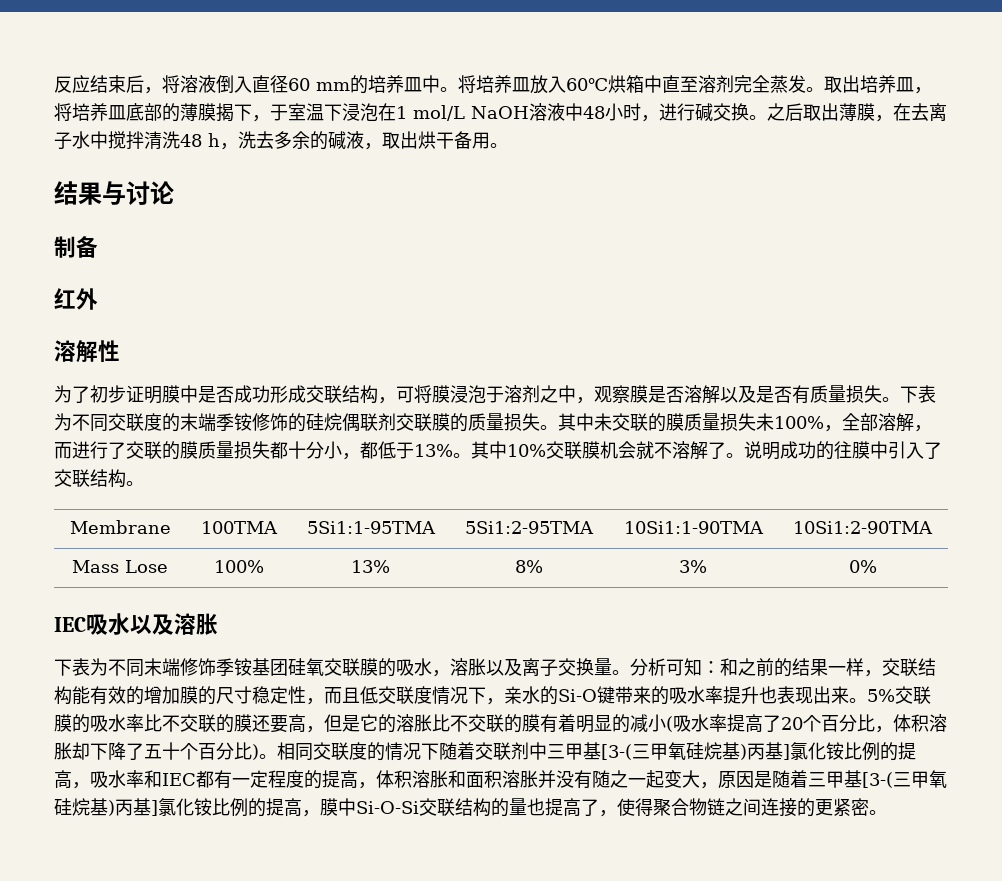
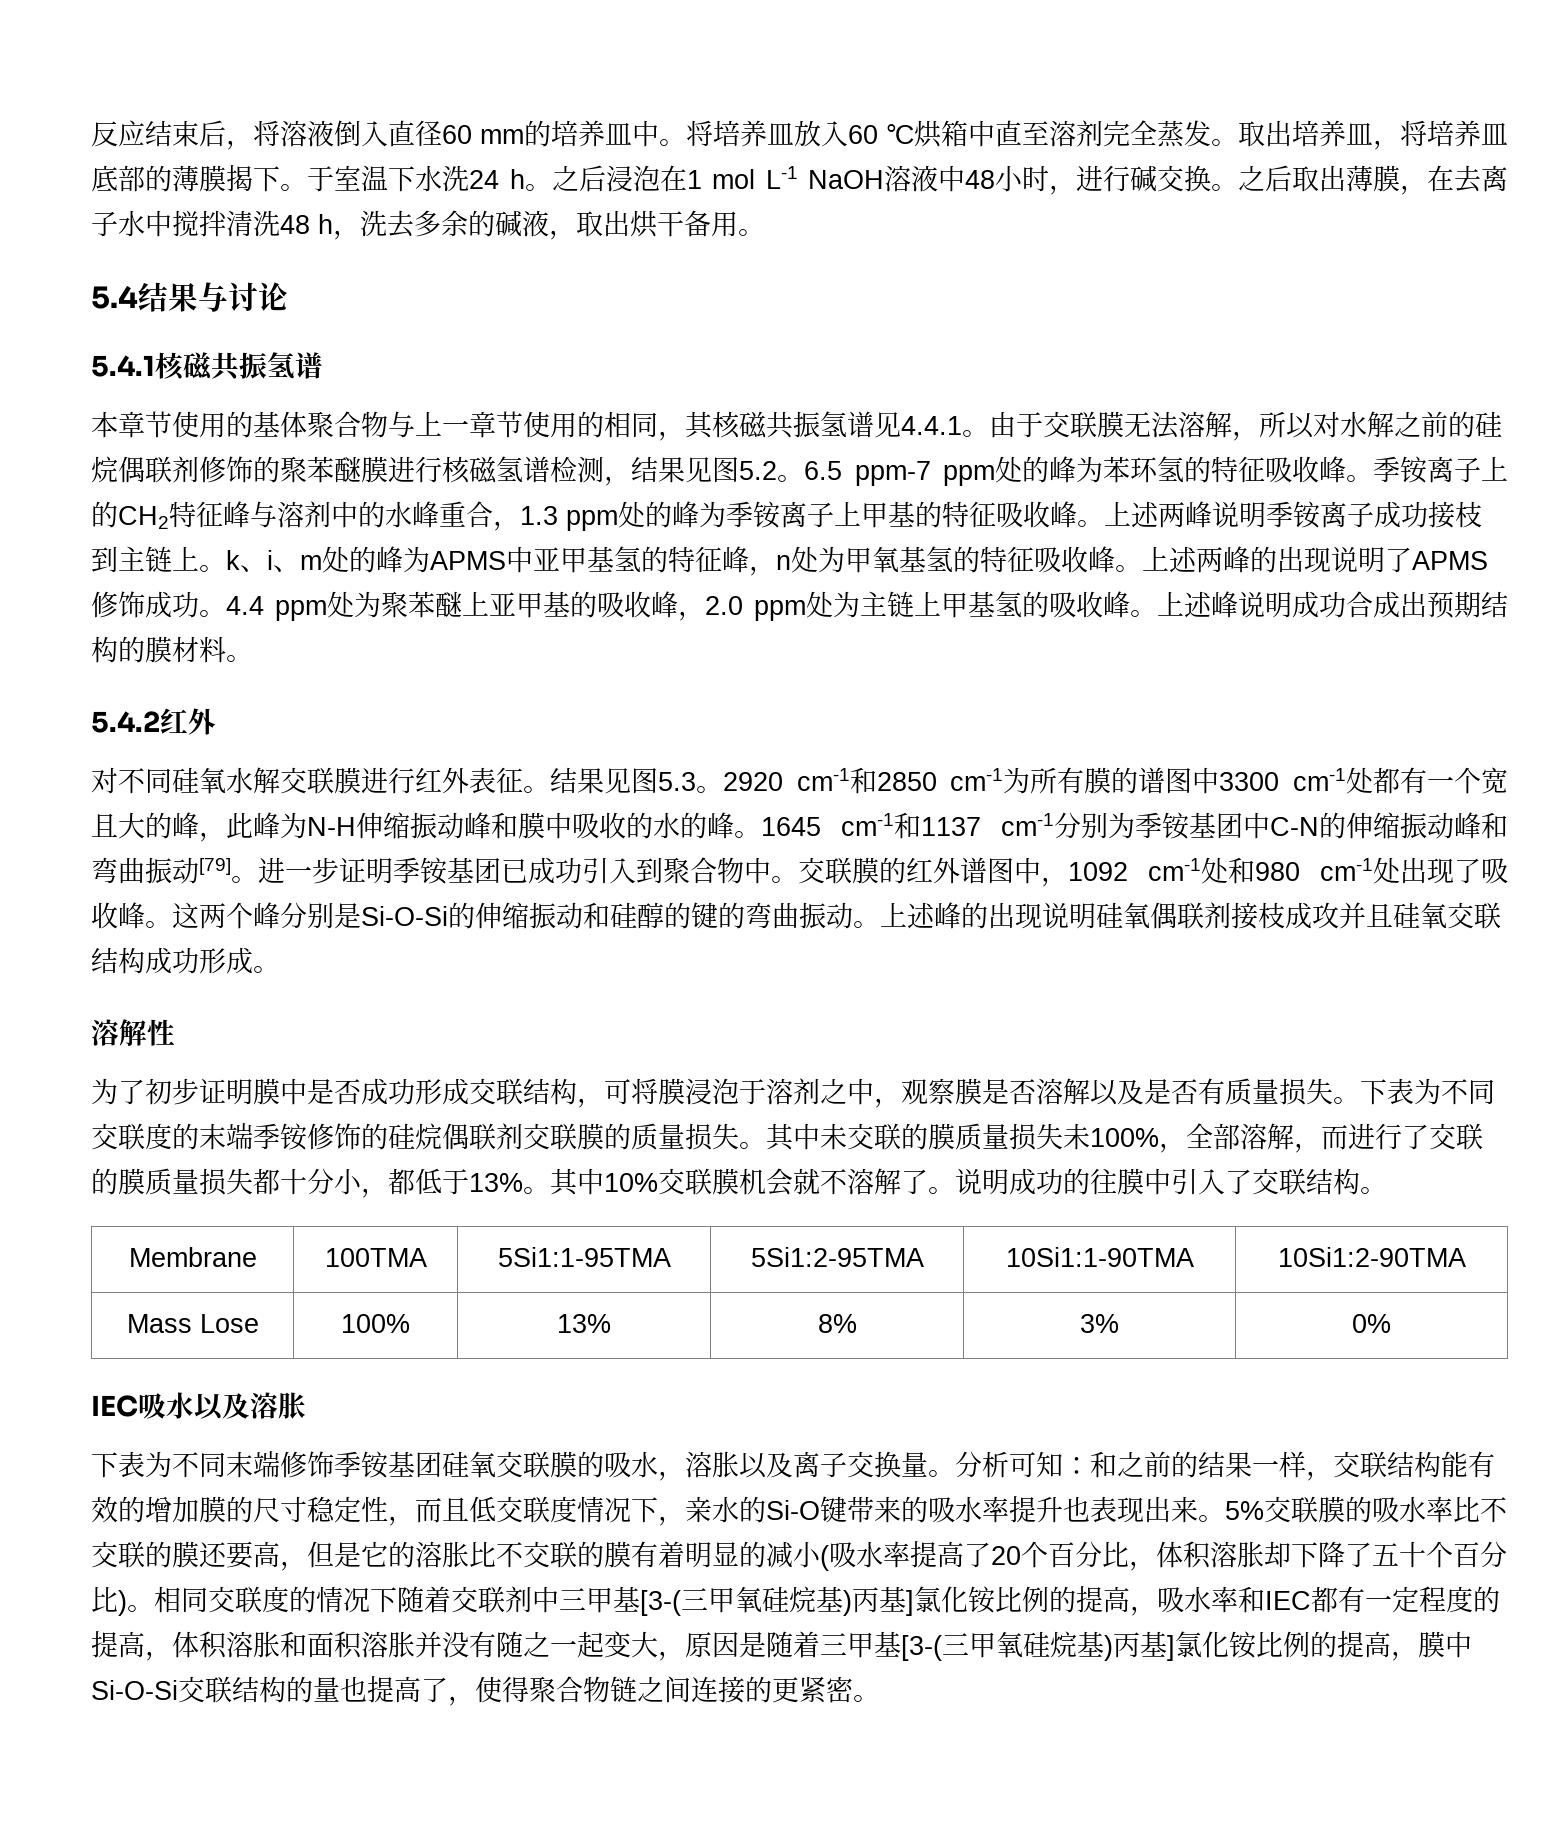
[566,78,608,91] 60℃ -> [848,124,914,144] 60 ℃
[252,115,270,122] ， -> [280,184,307,191] 。
(342, 112) none -> [415,165,606,192] 水洗24 h。之后
[413,105,465,121] mol/L -> [712,166,798,189] mol L-1
(508, 145) none -> [91,285,138,309] 5.4
[54,236,98,258] [54,288,98,310] 制备 // 红外 -> [91,352,323,381] [91,411,1502,441] [91,456,1508,486] [91,501,1482,531] [91,546,1488,576] [91,591,1508,621] [91,636,253,663] [91,708,216,735] [91,767,1508,794] [91,812,1508,842] [91,857,231,884] [231,857,1508,887] [91,902,1501,929] [91,947,280,974] 5.4.1核磁共振氢谱 // 本章节使用的基体聚合物与上一章节使用的相同，其核磁共振氢谱见4.4.1。由于交联膜无法溶解，所以对水解之前的硅烷偶联剂修饰的聚苯醚膜进行核磁氢谱检测，结果见图5.2。6.5 ppm-7 ppm处的峰为苯环氢的特征吸收峰。季铵离子上的CH2特征峰与溶剂中的水峰重合，1.3 ppm处的峰为季铵离子上甲基的特征吸收峰。上述两峰说明季铵离子成功接枝到主链上。k、i、m处的峰为APMS中亚甲基氢的特征峰，n处为甲氧基氢的特征吸收峰。上述两峰的出现说明了APMS修饰成功。4.4 ppm处为聚苯醚上亚甲基的吸收峰，2.0 ppm处为主链上甲基氢的吸收峰。上述峰说明成功合成出预期结构的膜材料。 // 5.4.2红外 // 对不同硅氧水解交联膜进行红外表征。结果见图5.3。2920 cm-1和2850 cm-1为所有膜的谱图中3300 cm-1处都有一个宽且大的峰，此峰为N-H伸缩振动峰和膜中吸收的水的峰。1645 cm-1和1137 cm-1分别为季铵基团中C-N的伸缩振动峰和弯曲振动[79]。进一步证明季铵基团已成功引入到聚合物中。交联膜的红外谱图中，1092 cm-1处和980 cm-1处出现了吸收峰。这两个峰分别是Si-O-Si的伸缩振动和硅醇的键的弯曲振动。上述峰的出现说明硅氧偶联剂接枝成攻并且硅氧交联结构成功形成。

